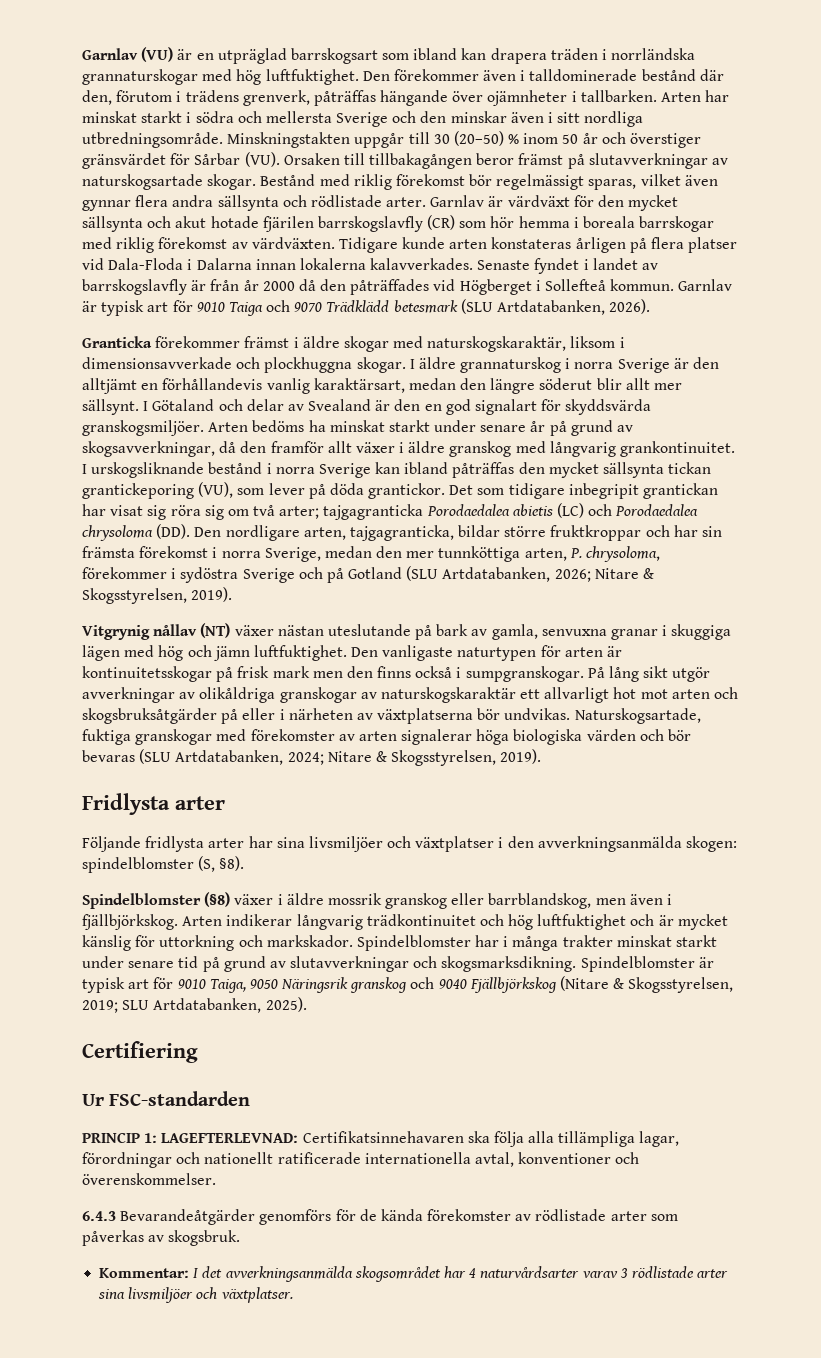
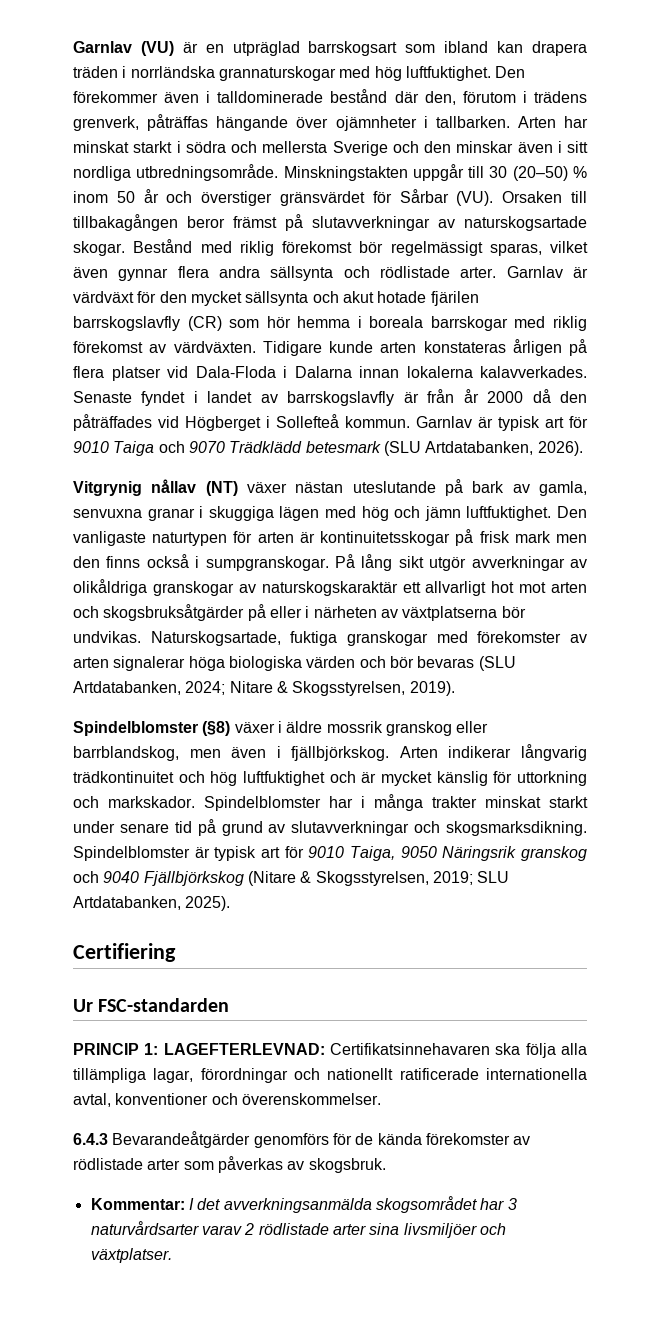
[82,336,625,352] [82,357,720,373] [82,378,683,394] [82,399,652,415] [82,420,634,436] [82,441,736,457] [82,462,712,478] [82,482,719,499] [82,503,699,520] [82,524,723,541] [82,546,661,562] [82,566,655,583] [82,587,233,604] // Granticka förekommer främst i äldre skogar med naturskogskaraktär, liksom i dimensionsavverkade och plockhuggna skogar. I äldre grannaturskog i norra Sverige är den alltjämt en förhållandevis vanlig karaktärsart, medan den längre söderut blir allt mer sällsynt. I Götaland och delar av Svealand är den en god signalart för skyddsvärda granskogsmiljöer. Arten bedöms ha minskat starkt under senare år på grund av skogsavverkningar, då den framför allt växer i äldre granskog med långvarig grankontinuitet. I urskogsliknande bestånd i norra Sverige kan ibland påträffas den mycket sällsynta tickan grantickeporing (VU), som lever på döda grantickor. Det som tidigare inbegripit grantickan har visat sig röra sig om två arter; tajgagranticka Porodaedalea abietis (LC) och Porodaedalea chrysoloma (DD). Den nordligare arten, tajgagranticka, bildar större fruktkroppar och har sin främsta förekomst i norra Sverige, medan den mer tunnköttiga arten, P. chrysoloma, förekommer i sydöstra Sverige och på Gotland (SLU Artdatabanken, 2026; Nitare & Skogsstyrelsen, 2019). -> (583, 448) none
[82,793,225,815] [82,836,738,852] [82,856,245,873] // Fridlysta arter // Följande fridlysta arter har sina livsmiljöer och växtplatser i den avverkningsanmälda skogen: spindelblomster (S, §8). -> (455, 688) none
[469,1268,477,1278] 4 -> [507,1198,517,1210] 3
[619,1268,628,1278] 3 -> [244,1223,255,1235] 2

